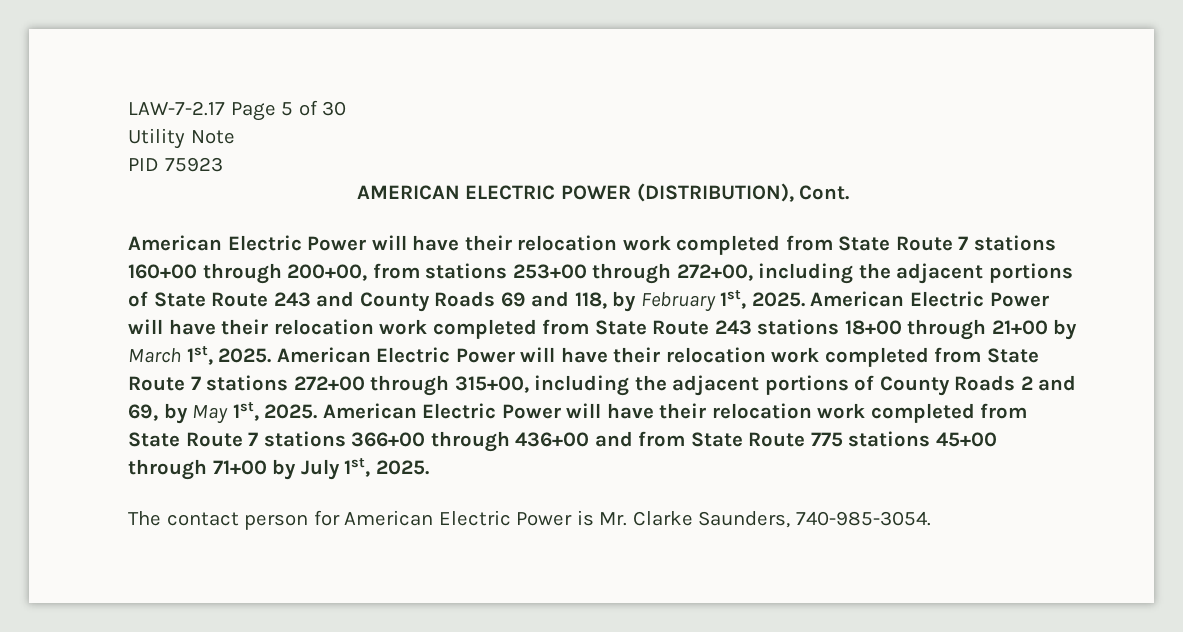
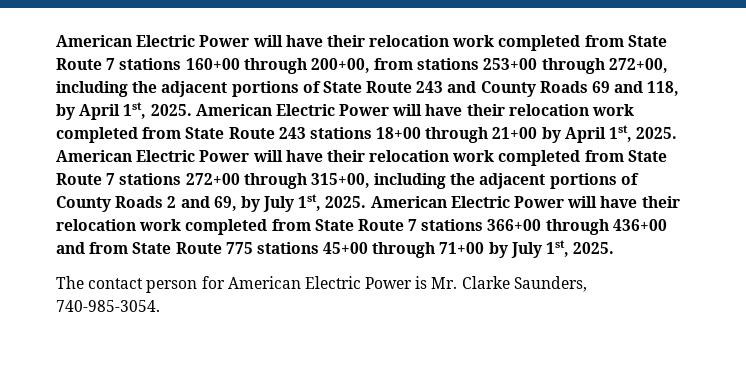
[128,100,347,121] [128,128,235,149] [128,157,223,172] [356,183,850,202] LAW-7-2.17 Page 5 of 30 // Utility Note // PID 75923 // AMERICAN ELECTRIC POWER (DISTRIBUTION), Cont. // -> (56, 41) none
[640,292,716,312] February -> [79,104,121,120] April
[128,348,181,363] March -> [564,127,606,143] April
[192,405,229,424] May -> [263,196,295,212] July

